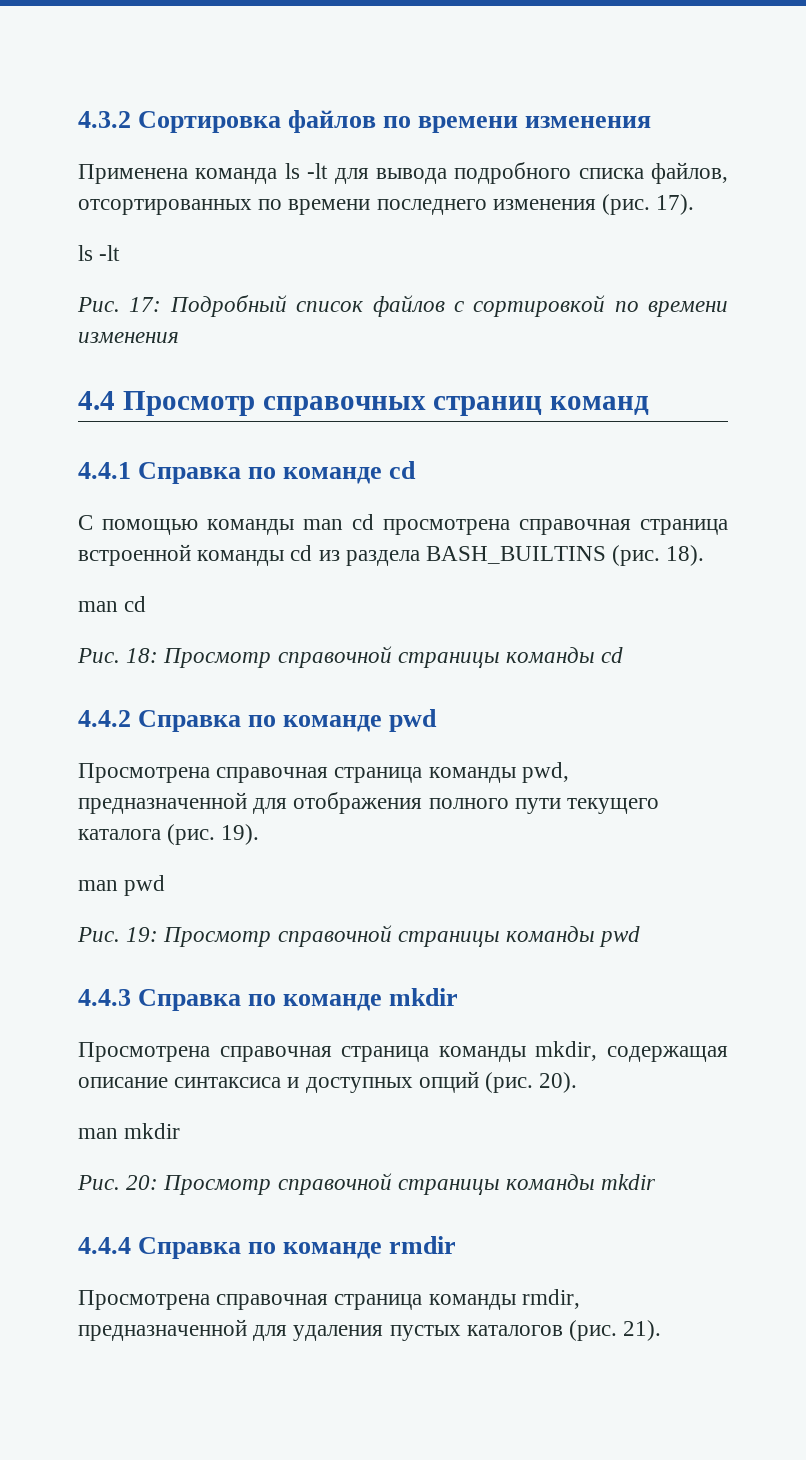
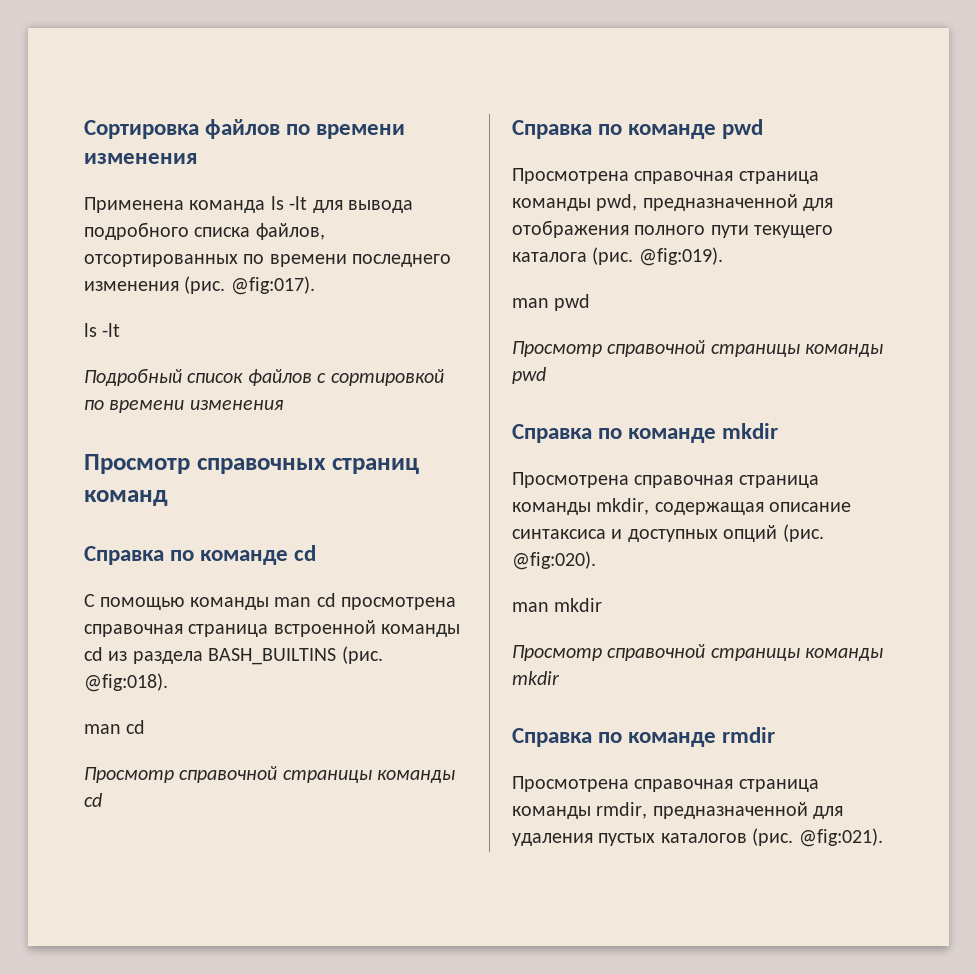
[78,111,131,128] 4.3.2 -> (84, 129) none
[656,194,695,215] 17). -> [230,276,315,295] @fig:017).
[77,297,162,312] Рис. 17: -> (121, 330) none
[78,391,115,410] 4.4 -> (283, 405) none
[78,462,131,479] 4.4.1 -> (168, 498) none
[666,545,705,566] 18). -> [84,673,168,692] @fig:018).
[77,648,159,663] Рис. 18: -> (146, 727) none
[78,710,131,727] 4.4.2 -> (102, 800) none
[221,824,260,845] 19). -> [638,247,723,266] @fig:019).
[77,927,159,942] Рис. 19: -> (591, 302) none
[78,989,131,1006] 4.4.3 -> (546, 375) none
[539,1072,578,1093] 20). -> [512,551,596,570] @fig:020).
[77,1175,159,1190] Рис. 20: -> (603, 605) none
[78,1237,131,1254] 4.4.4 -> (560, 678) none
[623,1320,662,1341] 21). -> [798,828,883,847] @fig:021).

